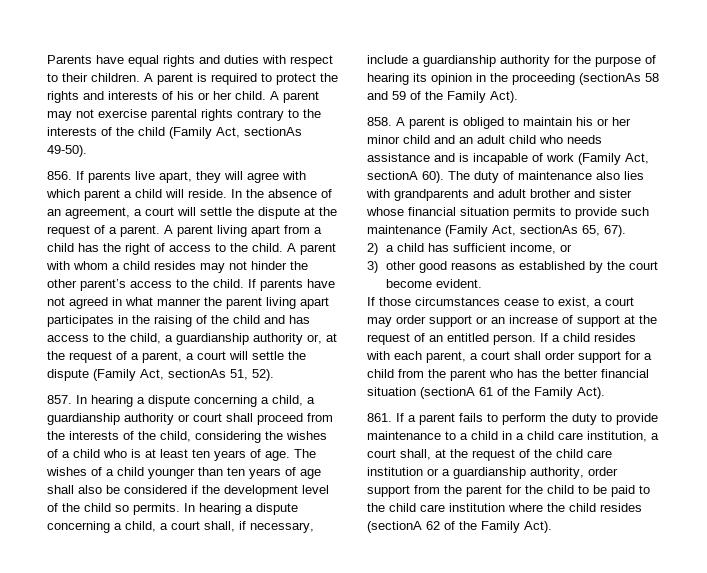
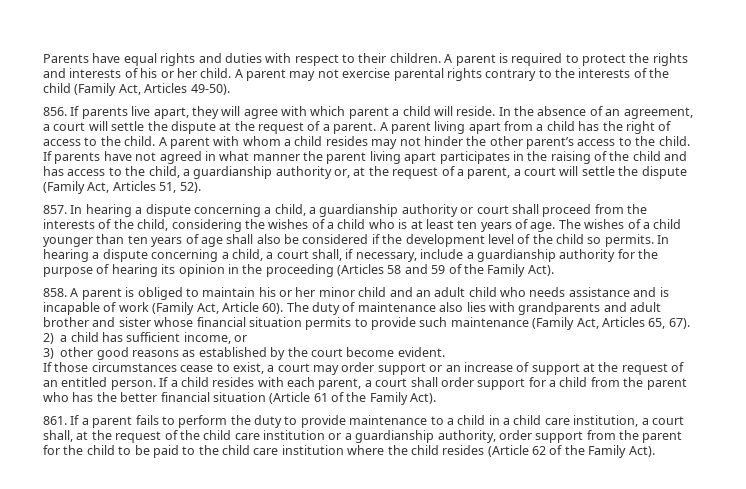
[244,127,302,136] sectionAs -> [144,83,188,93] Articles
[168,369,226,378] sectionAs -> [112,181,156,191] Articles
[579,73,641,85] (sectionAs -> [337,264,384,276] (Articles
[367,171,418,180] sectionA -> [221,302,259,312] Article
[520,225,578,234] sectionAs -> [601,317,645,327] Articles
[420,387,475,399] (sectionA -> [269,392,311,404] (Article
[367,521,422,533] (sectionA -> [487,445,529,457] (Article

